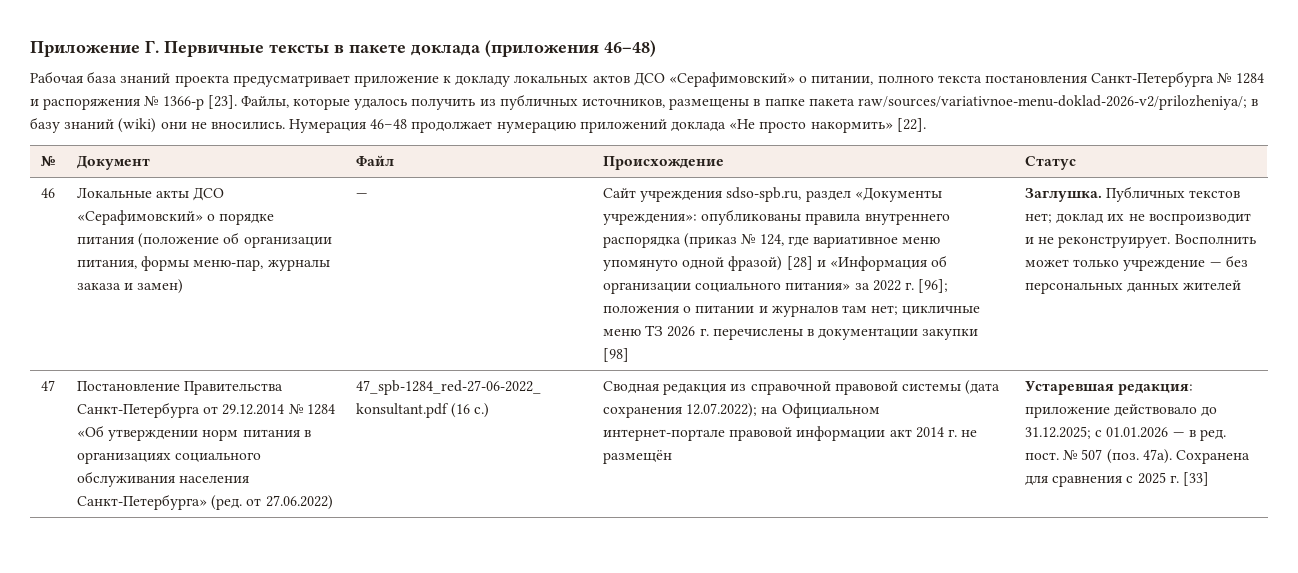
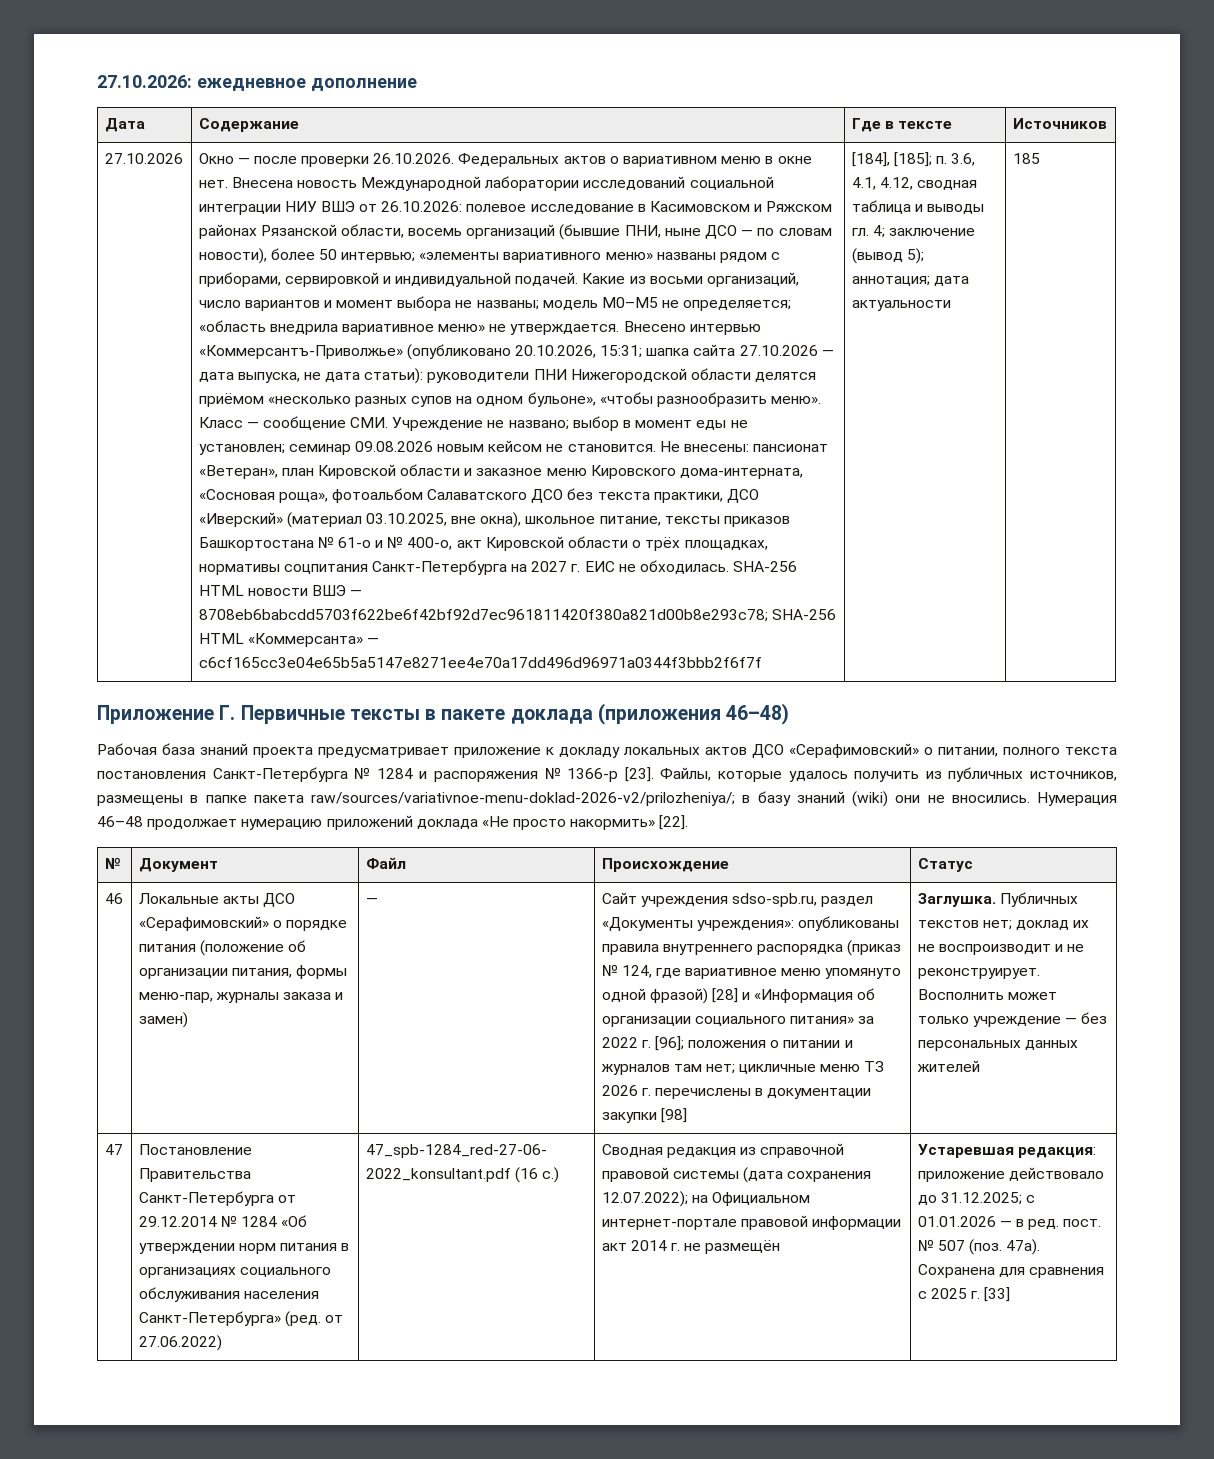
(30, 49) none -> [97,75,417,91] [104,118,145,132] [198,118,299,132] [851,118,952,132] [1012,118,1107,129] [104,153,183,164] [198,153,812,167] [198,176,774,191] [198,201,833,215] [198,224,832,240] [198,248,781,264] [198,272,800,287] [198,296,792,311] [198,320,761,335] [198,344,834,360] [198,368,817,384] [198,392,822,407] [198,416,748,431] [198,440,829,455] [198,464,804,479] [198,488,760,503] [198,512,791,528] [198,536,768,551] [198,560,798,575] [198,585,363,596] [198,609,836,622] [198,633,379,647] [198,657,762,668] [851,152,976,167] [851,177,977,190] [851,200,984,214] [851,225,975,238] [851,248,924,264] [851,276,969,286] [851,300,951,311] [1012,153,1040,164] 27.10.2026: ежедневное дополнение // Дата | Содержание | Где в тексте | Источников // 27.10.2026 | Окно — после проверки 26.10.2026. Федеральных актов о вариативном меню в окне нет. Внесена новость Международной лаборатории исследований социальной интеграции НИУ ВШЭ от 26.10.2026: полевое исследование в Касимовском и Ряжском районах Рязанской области, восемь организаций (бывшие ПНИ, ныне ДСО — по словам новости), более 50 интервью; «элементы вариативного меню» названы рядом с приборами, сервировкой и индивидуальной подачей. Какие из восьми организаций, число вариантов и момент выбора не названы; модель М0–М5 не определяется; «область внедрила вариативное меню» не утверждается. Внесено интервью «Коммерсантъ-Приволжье» (опубликовано 20.10.2026, 15:31; шапка сайта 27.10.2026 — дата выпуска, не дата статьи): руководители ПНИ Нижегородской области делятся приёмом «несколько разных супов на одном бульоне», «чтобы разнообразить меню». Класс — сообщение СМИ. Учреждение не названо; выбор в момент еды не установлен; семинар 09.08.2026 новым кейсом не становится. Не внесены: пансионат «Ветеран», план Кировской области и заказное меню Кировского дома-интерната, «Сосновая роща», фотоальбом Салаватского ДСО без текста практики, ДСО «Иверский» (материал 03.10.2025, вне окна), школьное питание, тексты приказов Башкортостана № 61-о и № 400-о, акт Кировской области о трёх площадках, нормативы соцпитания Санкт-Петербурга на 2027 г. ЕИС не обходилась. SHA-256 HTML новости ВШЭ — 8708eb6babcdd5703f622be6f42bf92d7ec961811420f380a821d00b8e293c78; SHA-256 HTML «Коммерсанта» — c6cf165cc3e04e65b5a5147e8271ee4e70a17dd496d96971a0344f3bbb2f6f7f | [184], [185]; п. 3.6, 4.1, 4.12, сводная таблица и выводы гл. 4; заключение (вывод 5); аннотация; дата актуальности | 185 //

